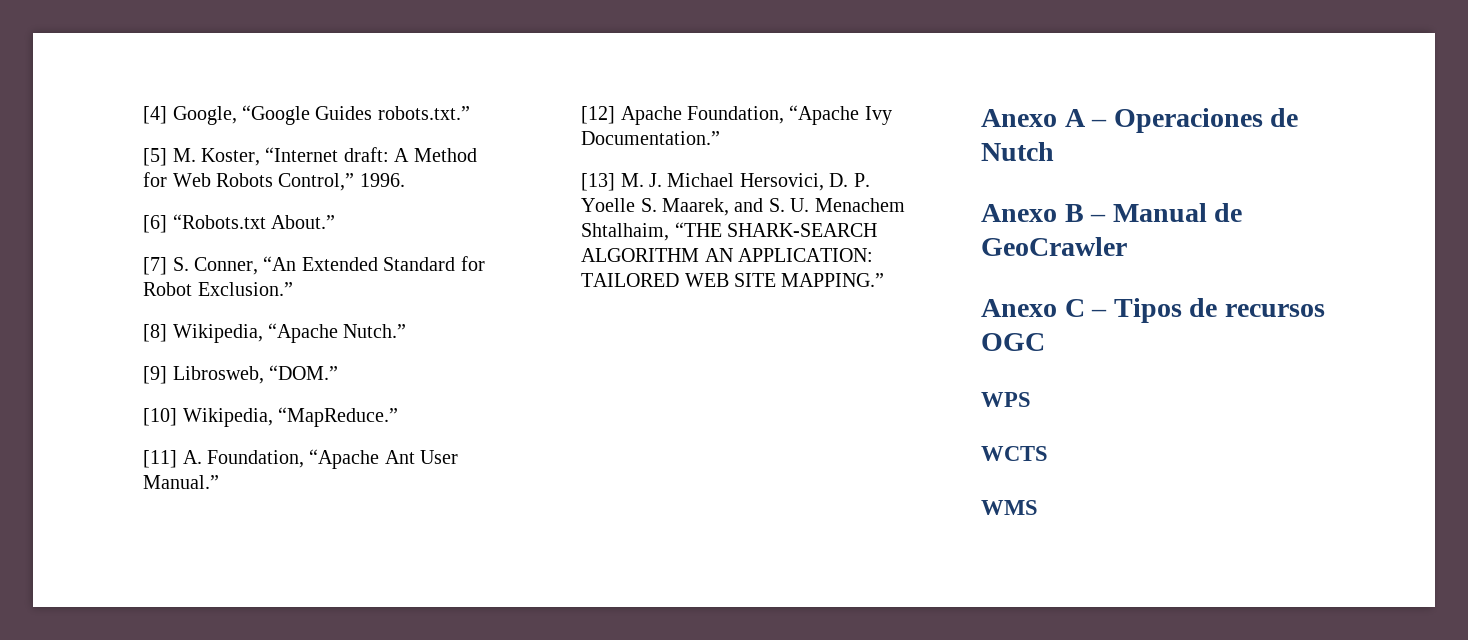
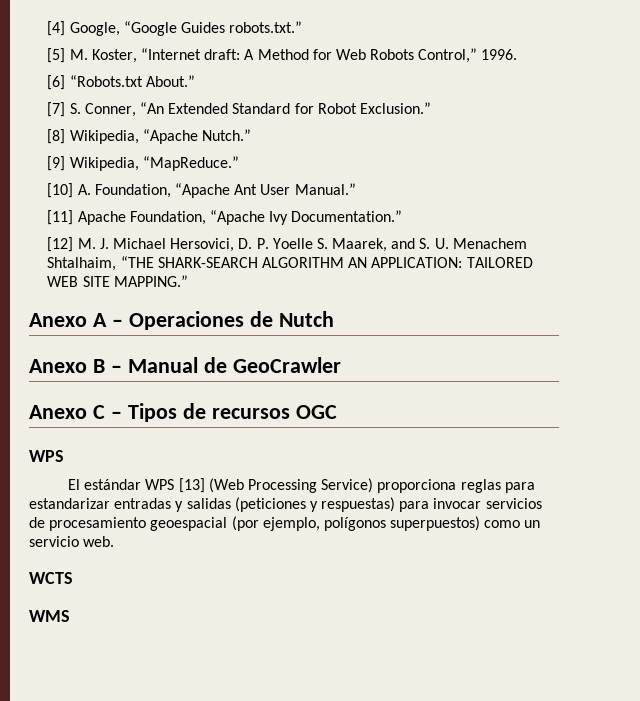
[172,365,339,384] [143,408,178,426] Librosweb, “DOM.” // [10] -> (66, 163) none
[143,450,178,468] [11] -> [47,183,74,198] [10]
[581,106,616,124] [12] -> [47,210,74,225] [11]
[581,173,616,191] [13] -> [47,237,74,252] [12]
(1031, 399) none -> [68,478,535,493] [29,497,542,512] [29,516,541,531] [29,536,115,547] // El estándar WPS [13] (Web Processing Service) proporciona reglas para estandarizar entradas y salidas (peticiones y respuestas) para invocar servicios de procesamiento geoespacial (por ejemplo, polígonos superpuestos) como un servicio web.

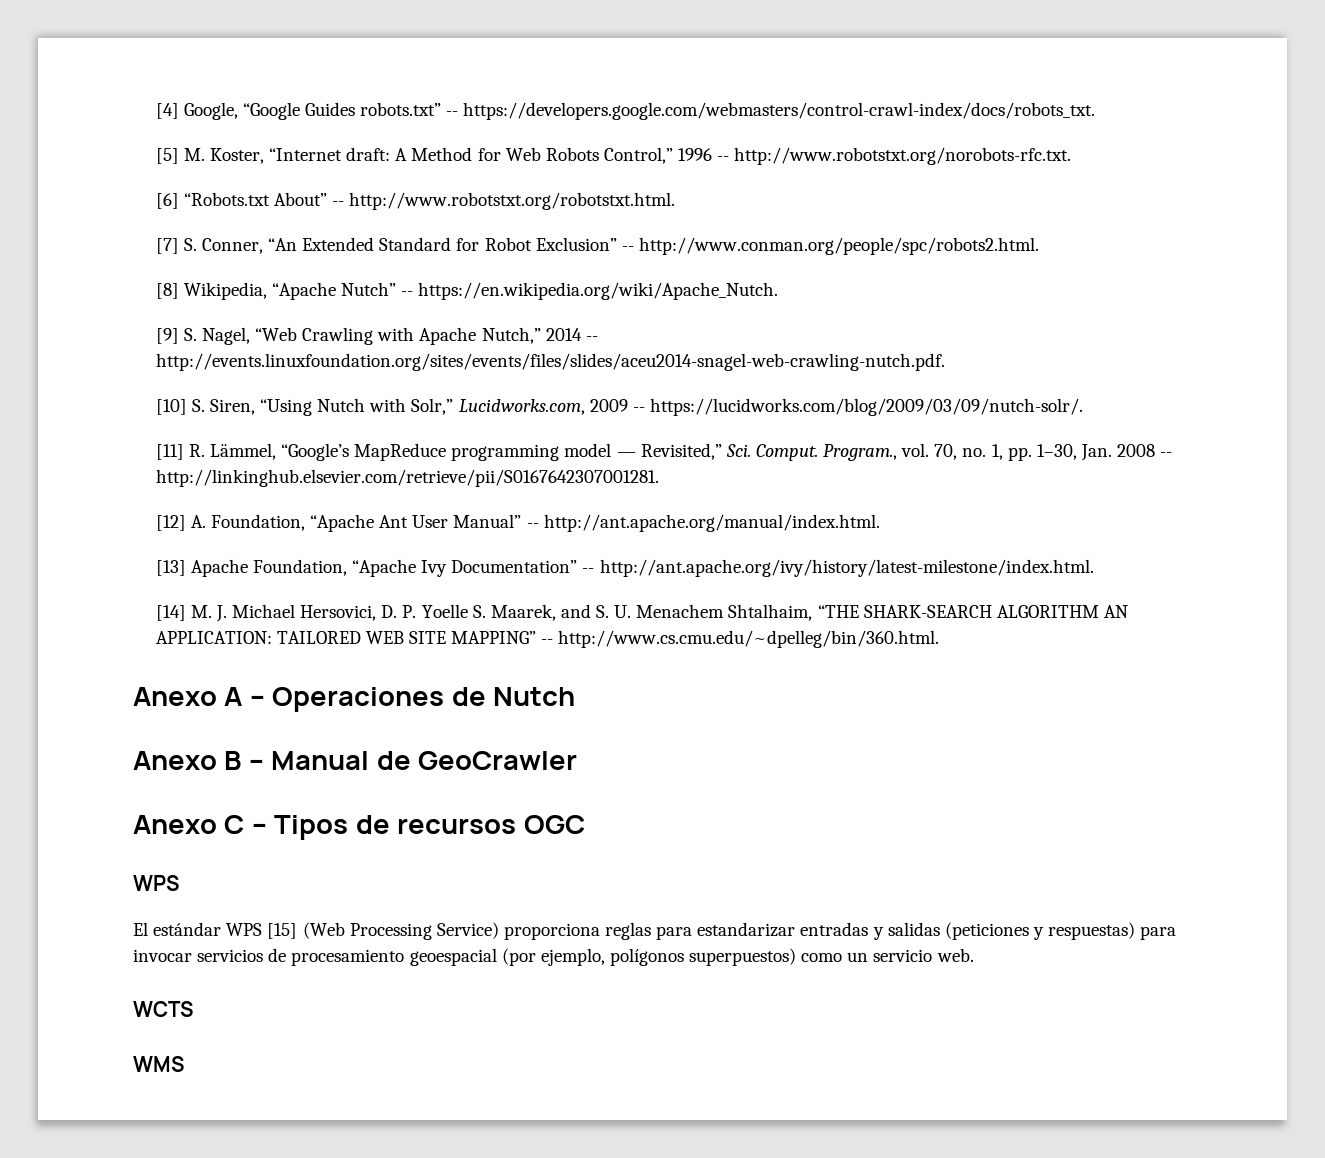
[229,21,303,33] robots.txt.” -> [360,102,1096,120] robots.txt” -- https://developers.google.com/webmasters/control-crawl-index/docs/robots_txt.
[481,49,518,60] 1996. -> [678,147,1072,165] 1996 -- http://www.robotstxt.org/norobots-rfc.txt.
[145,75,195,87] About.” -> [273,192,676,210] About” -- http://www.robotstxt.org/robotstxt.html.
[359,102,431,114] Exclusion.” -> [535,237,1039,255] Exclusion” -- http://www.conman.org/people/spc/robots2.html.
[201,129,251,141] [47,156,239,171] [47,183,74,198] Nutch.” // [9] Wikipedia, “MapReduce.” // [10] -> [341,282,779,300] [155,327,598,345] [155,353,945,371] [155,398,1083,416] [155,443,1173,461] [155,469,659,487] [155,515,186,531] Nutch” -- https://en.wikipedia.org/wiki/Apache_Nutch. // [9] S. Nagel, “Web Crawling with Apache Nutch,” 2014 -- http://events.linuxfoundation.org/sites/events/files/slides/aceu2014-snagel-web-crawling-nutch.pdf. // [10] S. Siren, “Using Nutch with Solr,” Lucidworks.com, 2009 -- https://lucidworks.com/blog/2009/03/09/nutch-solr/. // [11] R. Lämmel, “Google’s MapReduce programming model — Revisited,” Sci. Comput. Program., vol. 70, no. 1, pp. 1–30, Jan. 2008 -- http://linkinghub.elsevier.com/retrieve/pii/S0167642307001281. // [12]
[294,183,356,195] [47,210,403,225] [47,237,74,252] Manual.” // [11] Apache Foundation, “Apache Ivy Documentation.” // [12] -> [453,514,880,532] [155,559,1094,577] [155,605,186,621] Manual” -- http://ant.apache.org/manual/index.html. // [13] Apache Foundation, “Apache Ivy Documentation” -- http://ant.apache.org/ivy/history/latest-milestone/index.html. // [14]
[113,275,188,287] MAPPING.” -> [451,630,940,648] MAPPING” -- http://www.cs.cmu.edu/~dpelleg/bin/360.html.
[178,478,205,493] [13] -> [267,923,298,939] [15]

